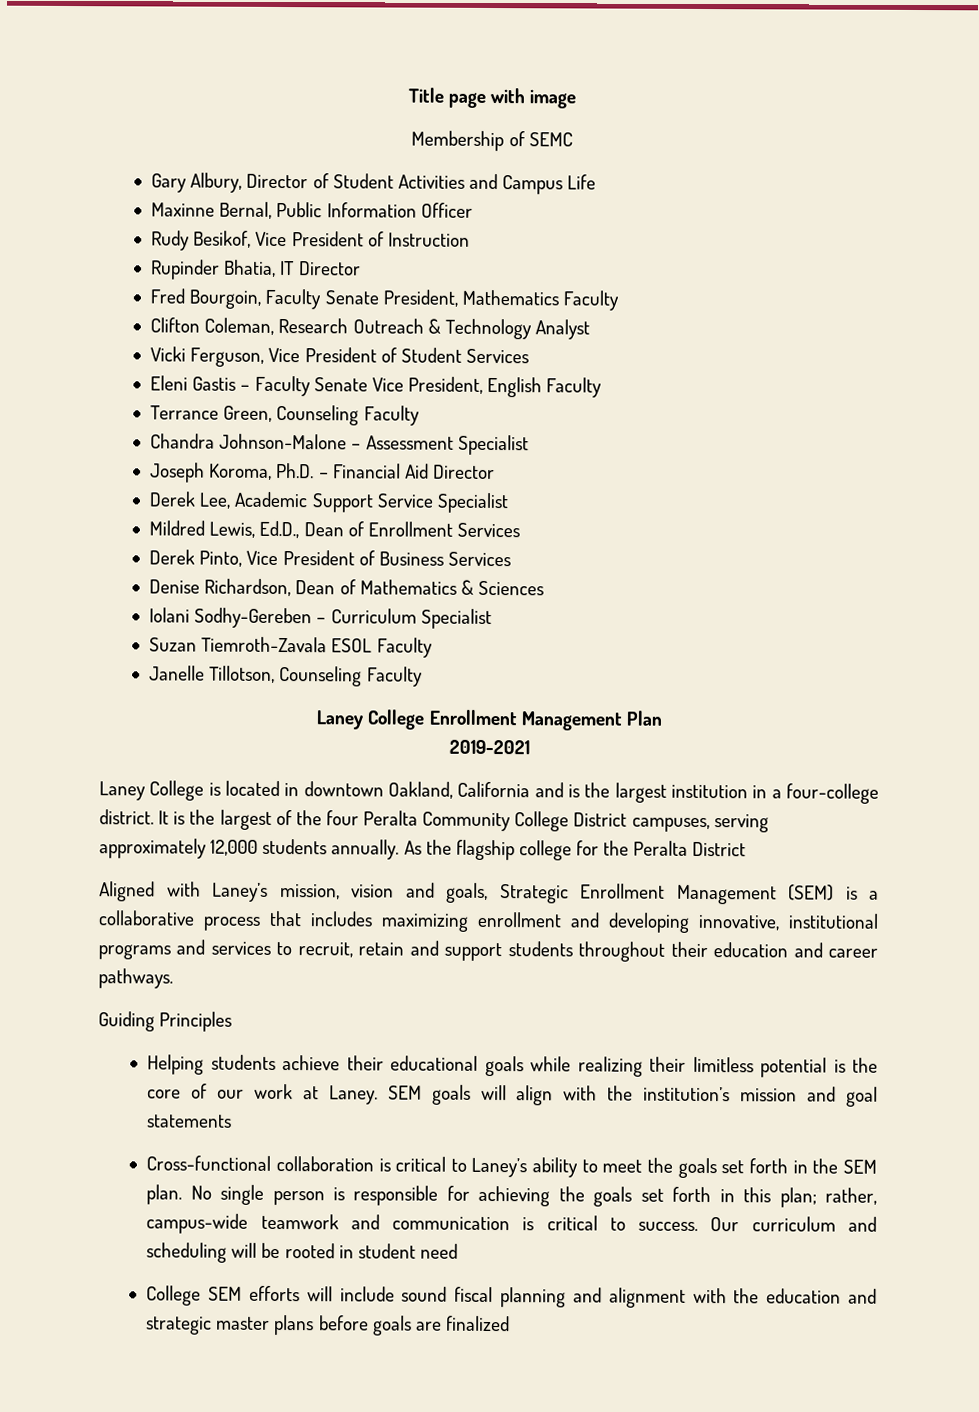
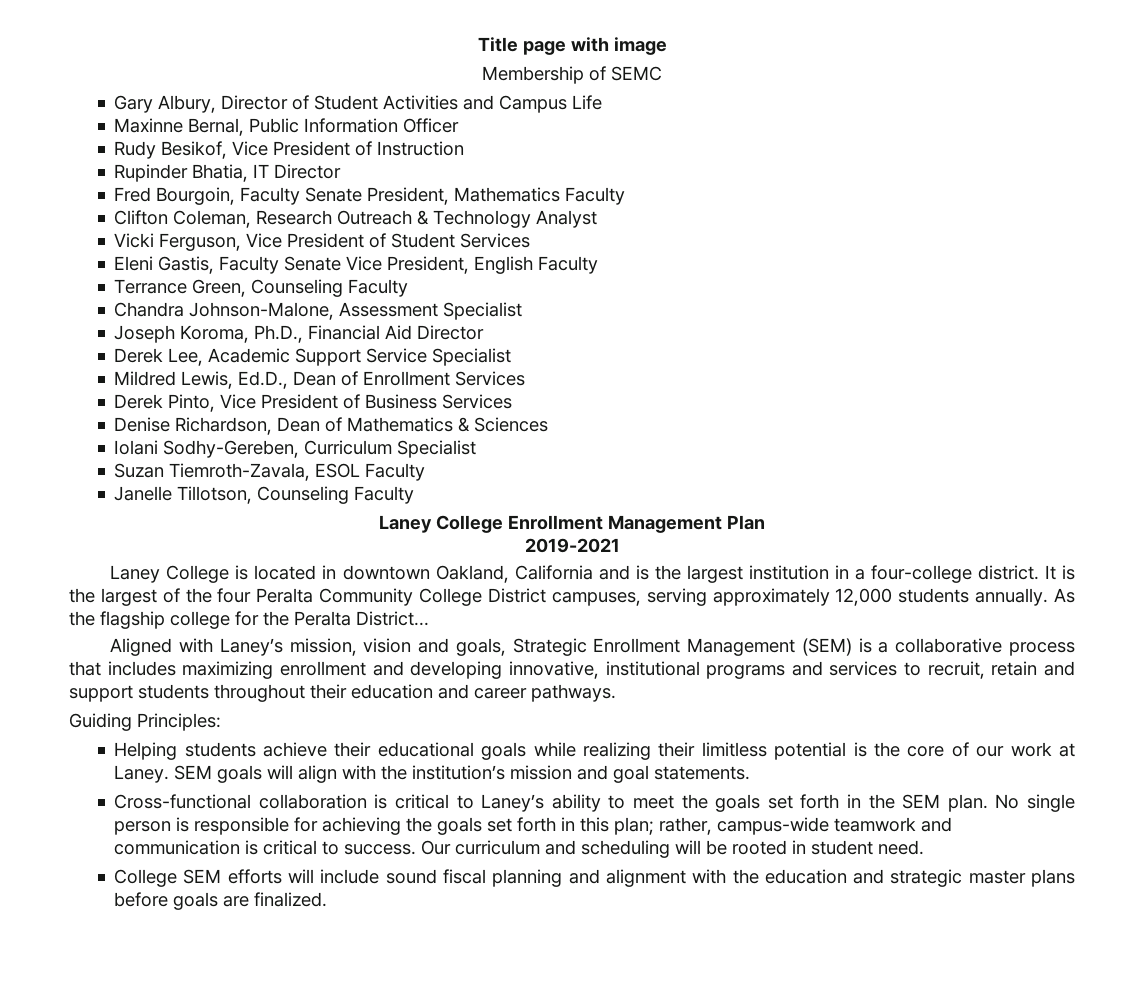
[192,376,251,391] Gastis – -> [158,256,215,274] Gastis,
[219,433,362,450] Johnson-Malone – -> [189,302,335,320] Johnson-Malone,
[276,462,329,479] Ph.D. – -> [254,325,304,343] Ph.D.,
[194,607,327,629] Sodhy-Gereben – -> [163,440,300,458] Sodhy-Gereben,
[201,636,328,653] Tiemroth-Zavala -> [169,463,311,481] Tiemroth-Zavala,
[692,841,747,857] District -> [356,611,429,626] District...
[159,1011,233,1032] Principles -> [137,713,221,731] Principles:
[147,1114,233,1128] statements -> [654,766,751,780] statements.
[420,1243,459,1259] need -> [878,840,925,855] need.
[446,1315,511,1332] finalized -> [254,892,328,907] finalized.

